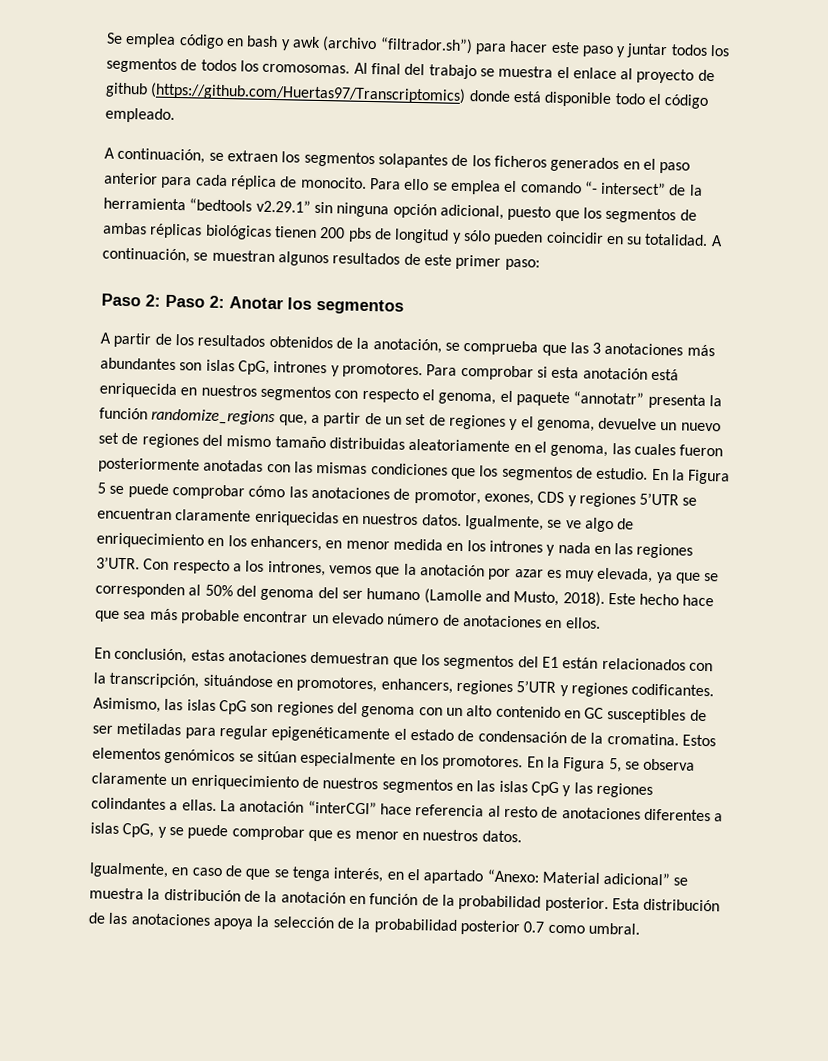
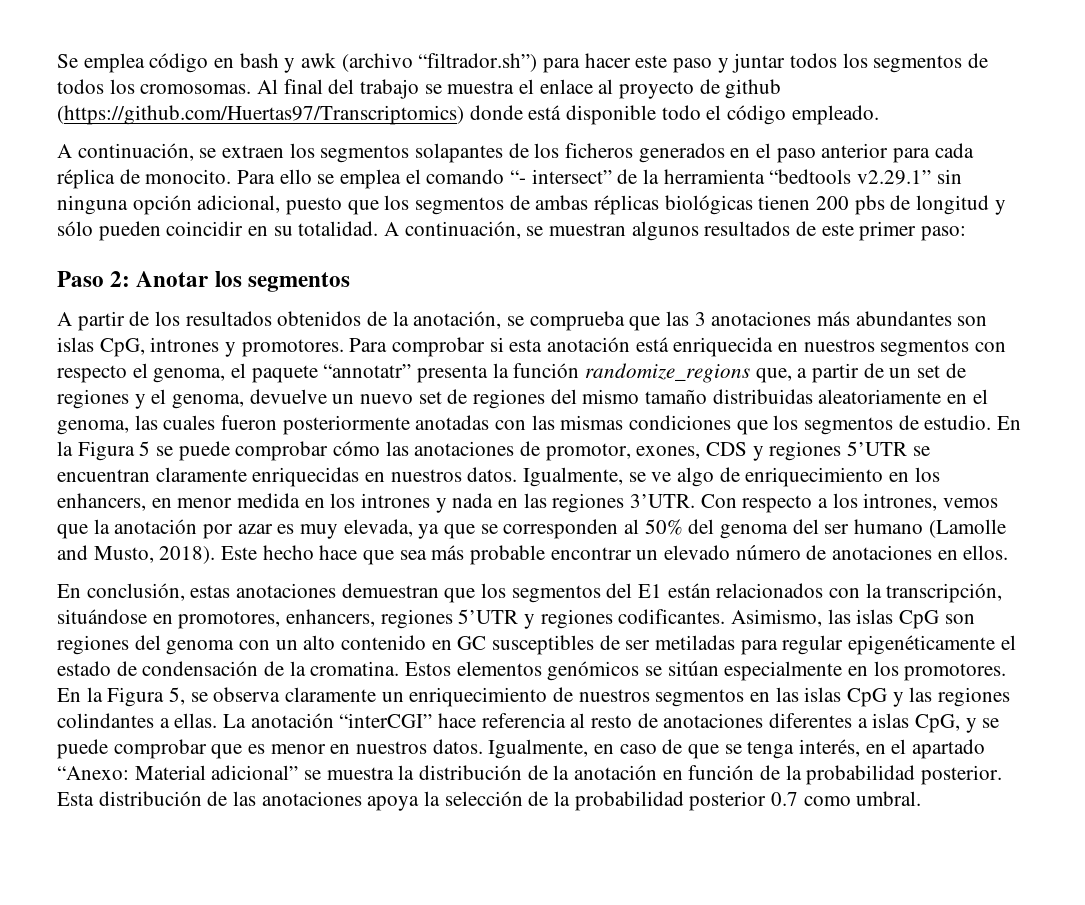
[165,294,225,309] Paso 2: -> (131, 279) none
(522, 836) // -> (483, 746) none

